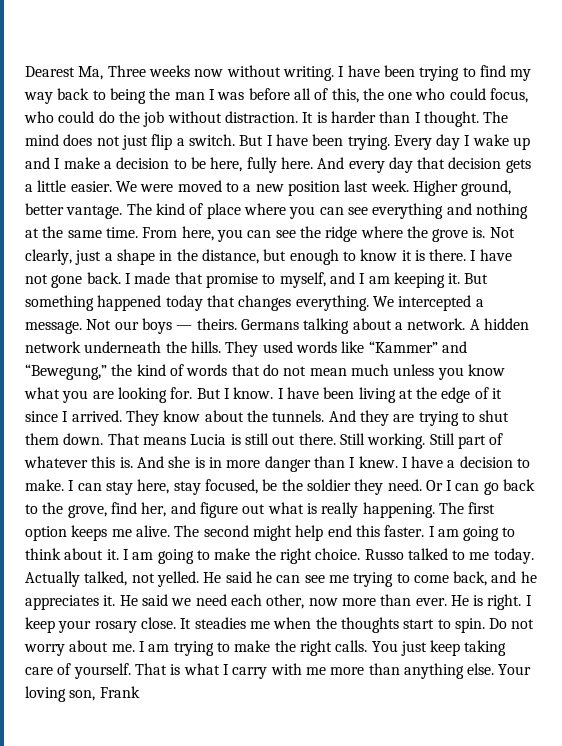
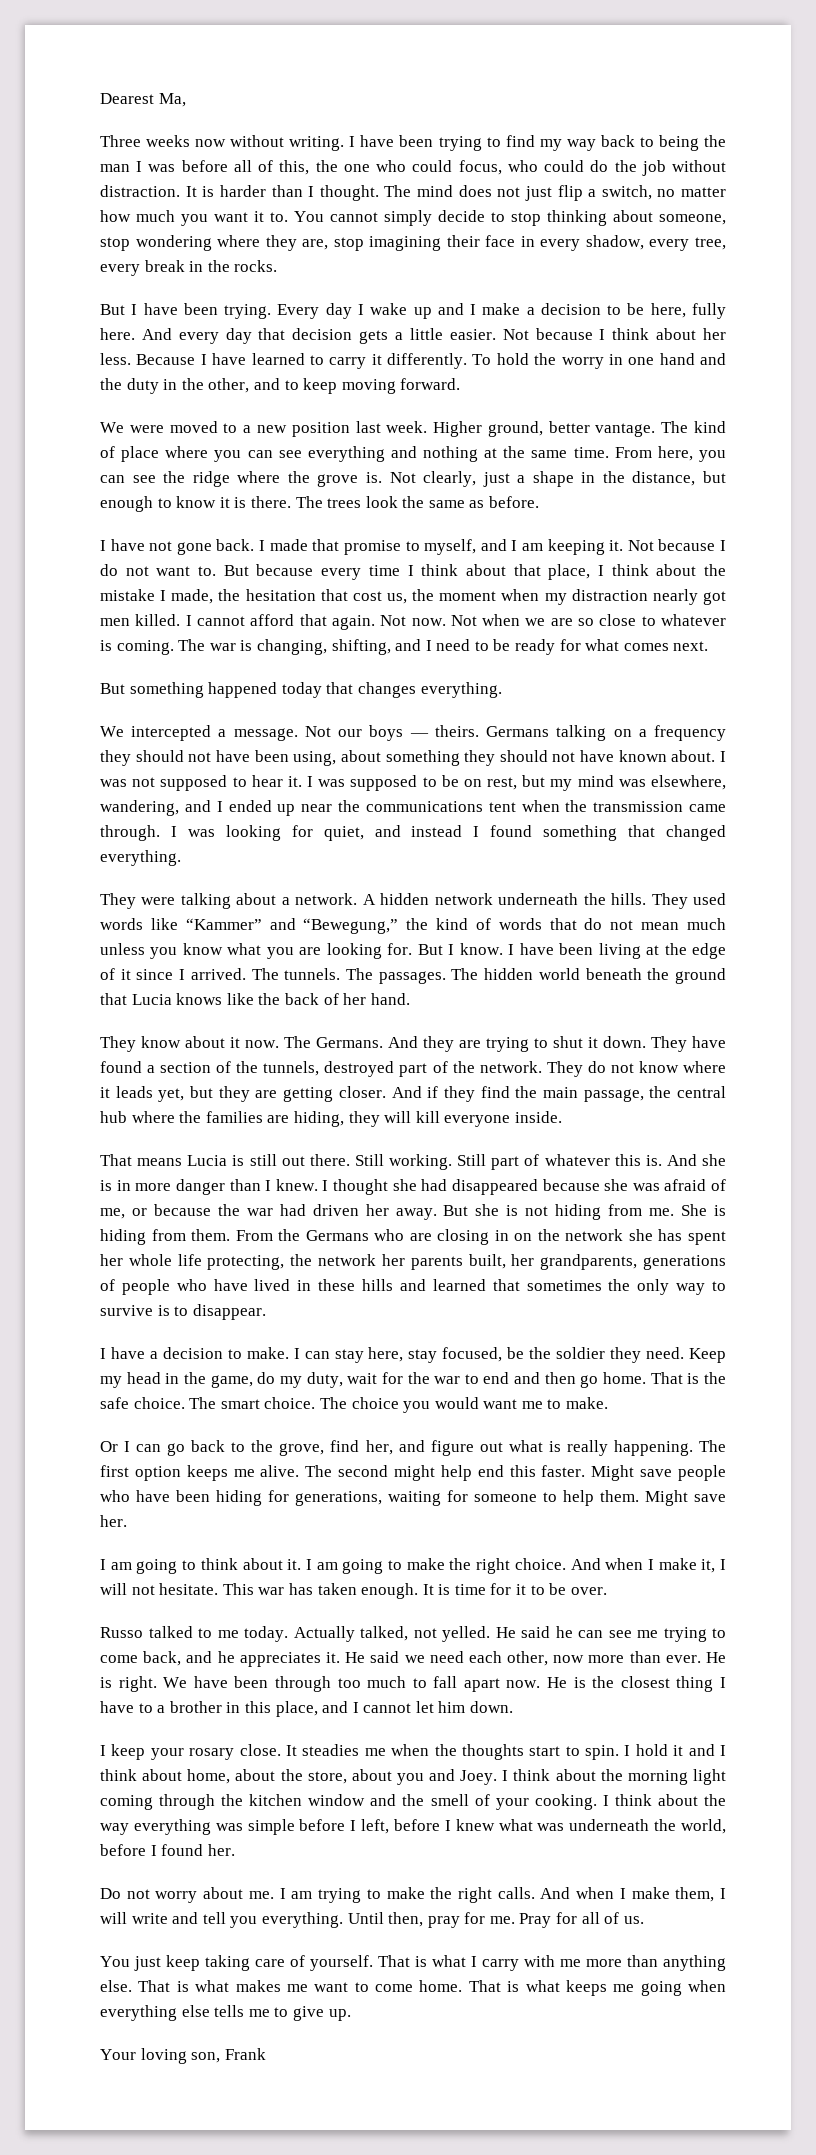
(104, 73) none -> (186, 100) //
[188,134,235,146] switch. -> [601,185,726,200] [100,210,726,226] [100,235,726,251] [100,260,278,276] switch, no matter how much you want it to. You cannot simply decide to stop thinking about someone, stop wondering where they are, stop imagining their face in every shadow, every tree, every break in the rocks. //
(112, 186) none -> [502,328,726,340] [100,353,726,369] [100,378,461,394] Not because I think about her less. Because I have learned to carry it differently. To hold the worry in one hand and the duty in the other, and to keep moving forward. //
(467, 255) none -> [295,496,540,508] The trees look the same as before. //
(461, 278) none -> [627,539,726,551] [100,564,726,580] [100,589,726,605] [100,614,726,630] [100,639,709,655] Not because I do not want to. But because every time I think about that place, I think about the mistake I made, the hesitation that cost us, the moment when my distraction nearly got men killed. I cannot afford that again. Not now. Not when we are so close to whatever is coming. The war is changing, shifting, and I need to be ready for what comes next. //
(369, 303) none -> (502, 690) //
(350, 326) none -> [613,725,726,741] [100,750,726,766] [100,775,726,791] [100,800,726,816] [100,825,726,841] [100,850,181,866] [100,893,231,909] on a frequency they should not have been using, about something they should not have known about. I was not supposed to hear it. I was supposed to be on rest, but my mind was elsewhere, wandering, and I ended up near the communications tent when the transmission came through. I was looking for quiet, and instead I found something that changed everything. // They were talking
[125,410,325,426] They know about the tunnels. -> [251,968,726,984] [100,993,410,1005] [100,1036,383,1052] The tunnels. The passages. The hidden world beneath the ground that Lucia knows like the back of her hand. // They know about it now. The Germans.
[25,433,104,445] them down. -> [588,1036,726,1052] [100,1061,726,1077] [100,1086,726,1102] [100,1111,562,1127] it down. They have found a section of the tunnels, destroyed part of the network. They do not know where it leads yet, but they are getting closer. And if they find the main passage, the central hub where the families are hiding, they will kill everyone inside. //
(408, 462) none -> [333,1179,726,1195] [100,1204,727,1220] [100,1229,726,1245] [100,1254,726,1270] [100,1279,727,1295] [100,1304,266,1320] [100,1348,106,1359] thought she had disappeared because she was afraid of me, or because the war had driven her away. But she is not hiding from me. She is hiding from them. From the Germans who are closing in on the network she has spent her whole life protecting, the network her parents built, her grandparents, generations of people who have lived in these hills and learned that sometimes the only way to survive is to disappear. // I
(422, 485) none -> [688,1348,726,1363] [100,1372,726,1388] [100,1397,609,1413] Keep my head in the game, do my duty, wait for the war to end and then go home. That is the safe choice. The smart choice. The choice you would want me to make. //
(425, 531) none -> [591,1465,726,1481] [100,1490,726,1506] [100,1515,127,1527] Might save people who have been hiding for generations, waiting for someone to help them. Might save her. //
(361, 554) none -> [570,1558,726,1573] [100,1583,607,1599] And when I make it, I will not hesitate. This war has taken enough. It is time for it to be over. //
(522, 602) none -> [163,1676,726,1692] [100,1701,514,1717] We have been through too much to fall apart now. He is the closest thing I have to a brother in this place, and I cannot let him down. //
(485, 625) none -> [624,1744,727,1756] [100,1769,726,1785] [100,1794,726,1810] [100,1819,726,1835] [100,1844,235,1856] I hold it and I think about home, about the store, about you and Joey. I think about the morning light coming through the kitchen window and the smell of your cooking. I think about the way everything was simple before I left, before I knew what was underneath the world, before I found her. //
(368, 646) none -> [540,1887,726,1902] [100,1912,644,1928] And when I make them, I will write and tell you everything. Until then, pray for me. Pray for all of us. //
(495, 669) none -> [138,1980,726,1996] [100,2005,351,2021] That is what makes me want to come home. That is what keeps me going when everything else tells me to give up. //

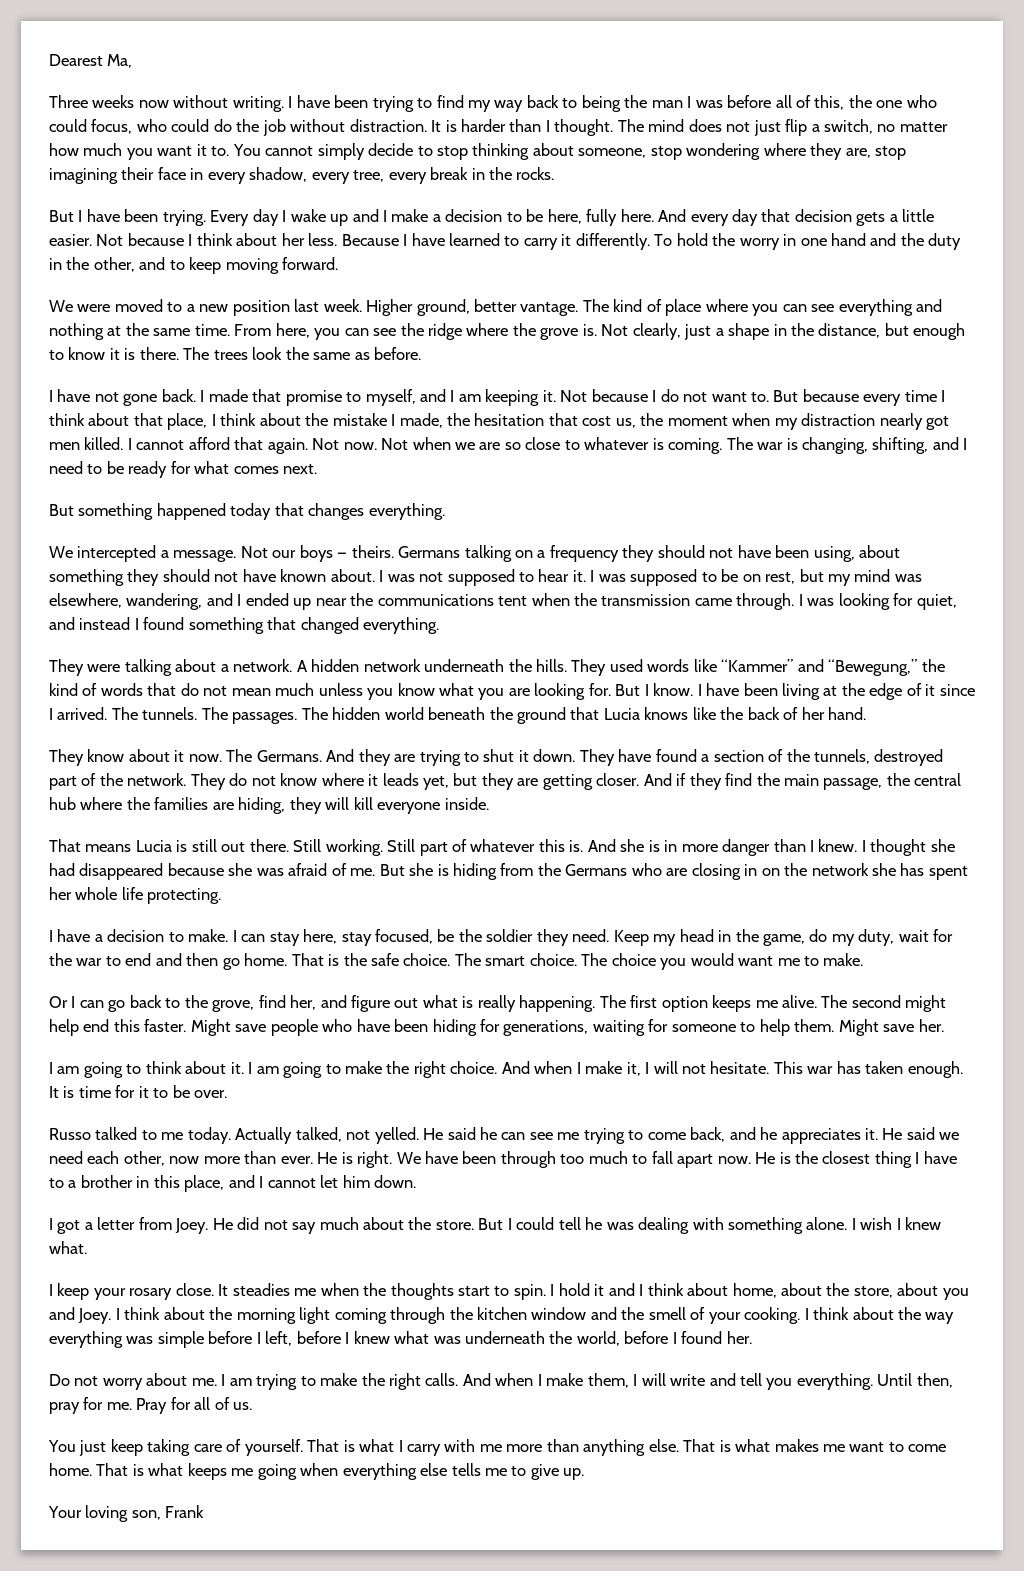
[100,1204,437,1220] me, or because the war had driven her away. -> [350,868,376,876] me.
[525,1204,727,1220] [100,1229,273,1245] not hiding from me. She is hiding from them. From -> [453,863,534,880] hiding from
[207,1254,726,1270] [100,1279,727,1295] [100,1304,266,1320] protecting, the network her parents built, her grandparents, generations of people who have lived in these hills and learned that sometimes the only way to survive is to disappear. -> [147,888,222,904] protecting.
(514, 1707) none -> [49,1217,942,1234] [49,1241,87,1254] // I got a letter from Joey. He did not say much about the store. But I could tell he was dealing with something alone. I wish I knew what.

